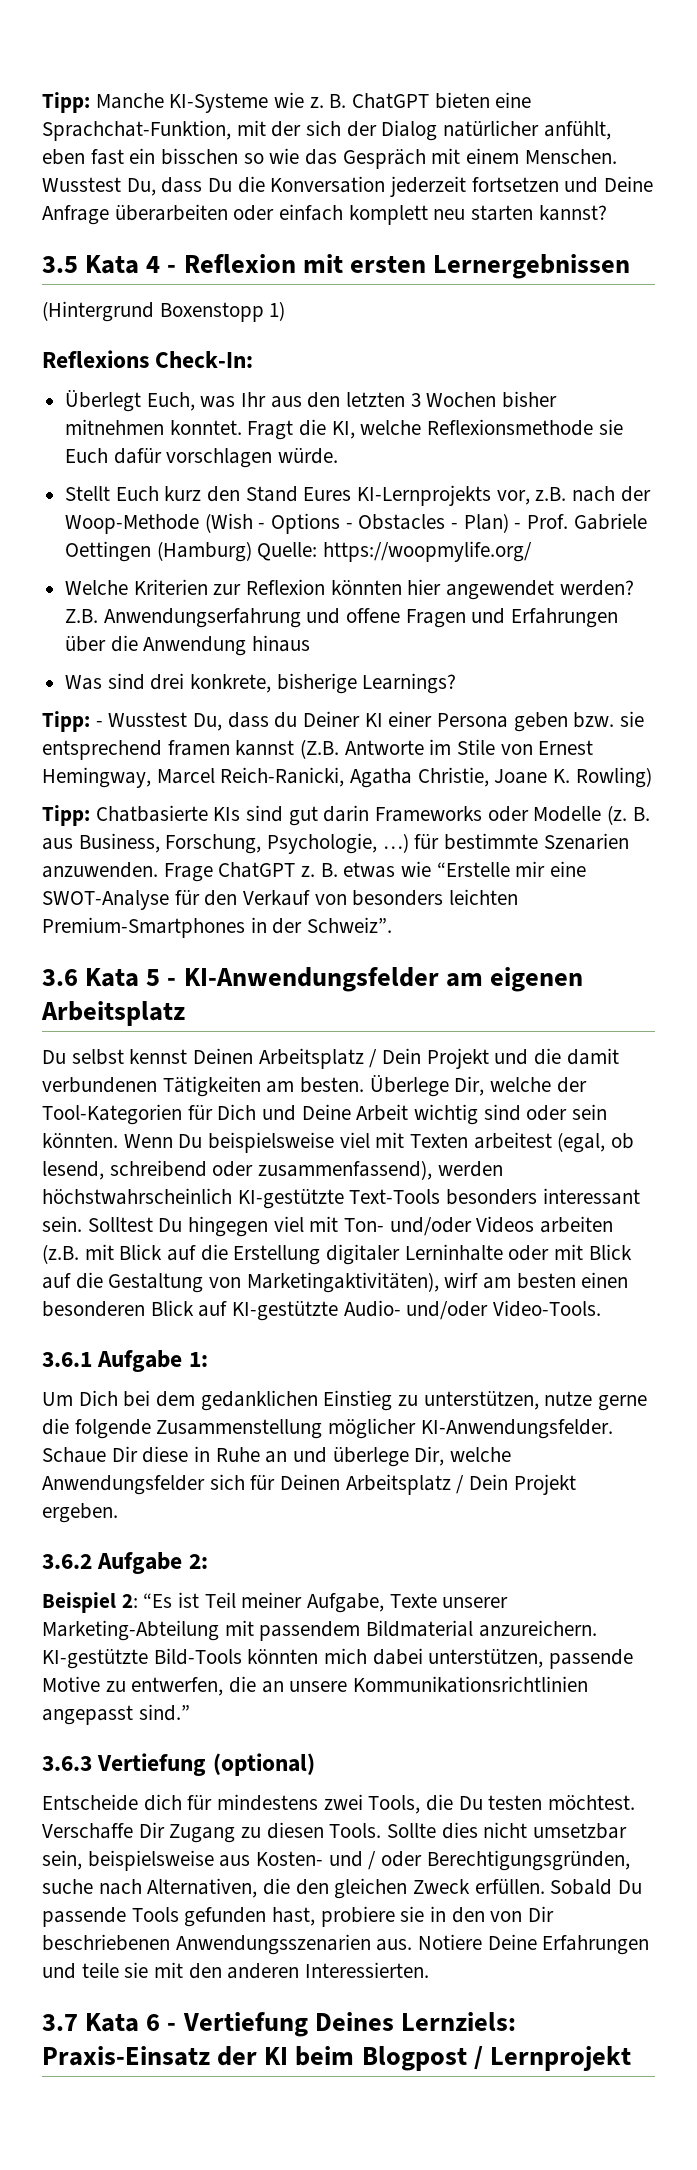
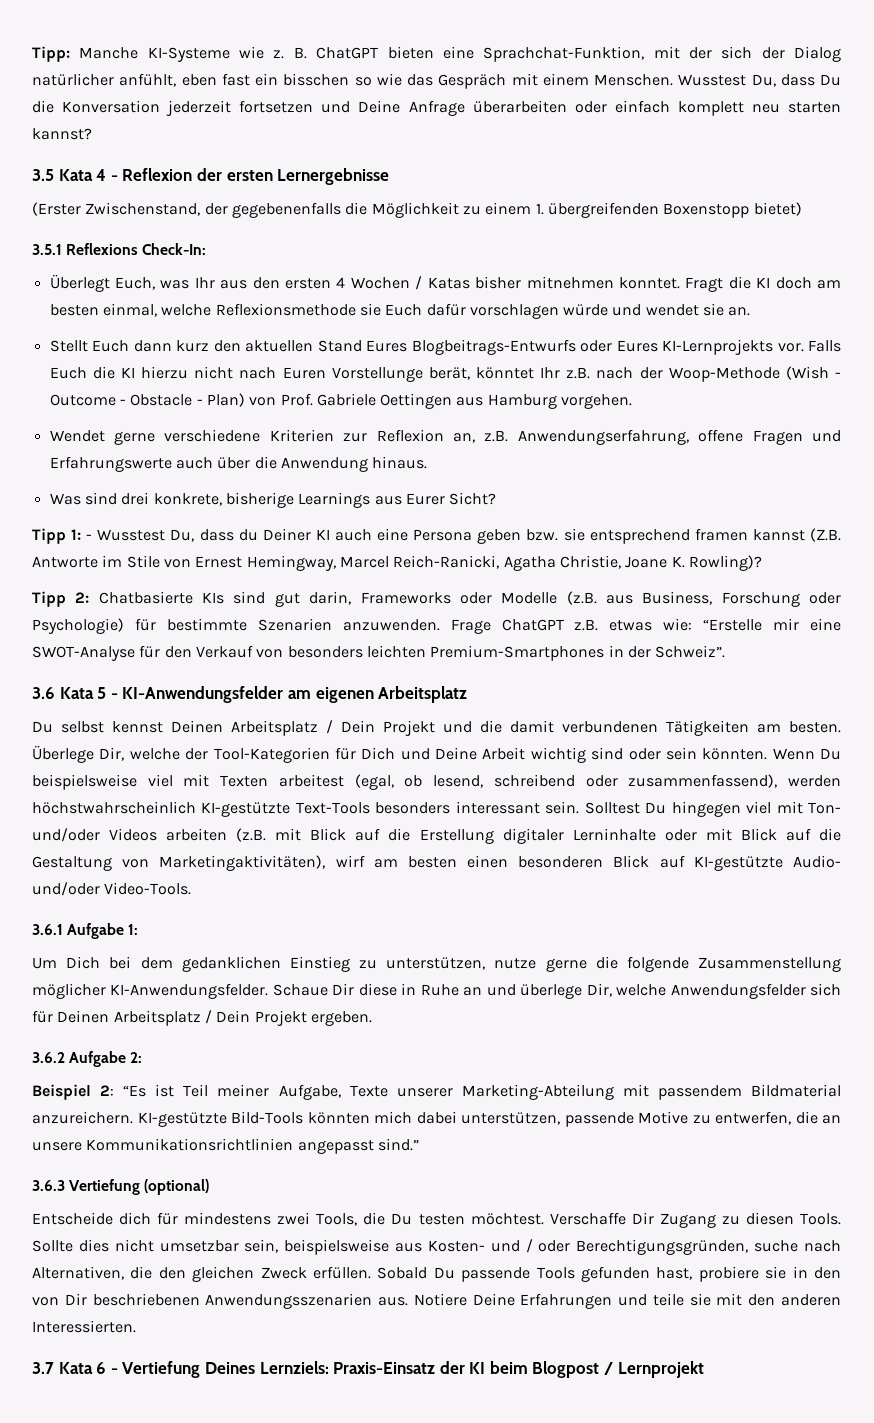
[302,254,631,279] [42,301,286,322] mit ersten Lernergebnissen // (Hintergrund Boxenstopp 1) // -> [196,168,390,185] [32,202,802,218] [32,244,62,255] der ersten Lernergebnisse // (Erster Zwischenstand, der gegebenenfalls die Möglichkeit zu einem 1. übergreifenden Boxenstopp bietet) // 3.5.1
[346,392,497,407] letzten 3 Wochen -> [285,276,470,290] ersten 4 Wochen / Katas
[331,421,355,439] KI, -> [756,277,842,289] [49,303,157,317] KI doch am besten einmal,
[278,447,339,464] würde. -> [563,303,751,316] würde und wendet sie an.
(159, 493) none -> [133,340,172,352] dann
(241, 494) none -> [245,340,314,352] aktuellen
[357,485,530,506] KI-Lernprojekts vor, -> [411,339,841,355] [49,366,561,382] Blogbeitrags-Entwurfs oder Eures KI-Lernprojekts vor. Falls Euch die KI hierzu nicht nach Euren Vorstellunge berät, könntet Ihr
[271,513,446,534] Options - Obstacles -> [49,394,193,406] Outcome - Obstacle
[514,523,522,529] - -> [249,397,277,406] von
[156,541,533,562] [65,579,634,600] [65,608,341,628] (Hamburg) Quelle: https://woopmylife.org/ // Welche Kriterien zur Reflexion könnten hier angewendet werden? Z.B. Anwendungserfahrung und -> [456,394,633,409] [49,429,689,445] aus Hamburg vorgehen. // Wendet gerne verschiedene Kriterien zur Reflexion an, z.B. Anwendungserfahrung,
[511,608,619,628] Erfahrungen -> [49,456,213,472] Erfahrungswerte auch
[252,635,311,652] hinaus -> [372,456,428,469] hinaus.
[362,673,457,694] [42,711,90,732] Learnings? // Tipp: -> [298,492,497,508] [32,528,82,544] Learnings aus Eurer Sicht? // Tipp 1:
[388,711,433,727] einer -> [335,528,409,541] auch eine
[575,767,652,788] [42,805,90,826] Rowling) // Tipp: -> [688,555,762,571] [32,591,90,607] Rowling)? // Tipp 2:
[323,805,370,822] darin -> [309,591,352,605] darin,
[607,805,650,825] [42,833,409,854] (z. B. aus Business, Forschung, Psychologie, …) -> [566,591,842,607] [32,618,124,634] (z.B. aus Business, Forschung oder Psychologie)
[301,861,432,878] z. B. etwas wie -> [574,618,693,631] z.B. etwas wie:

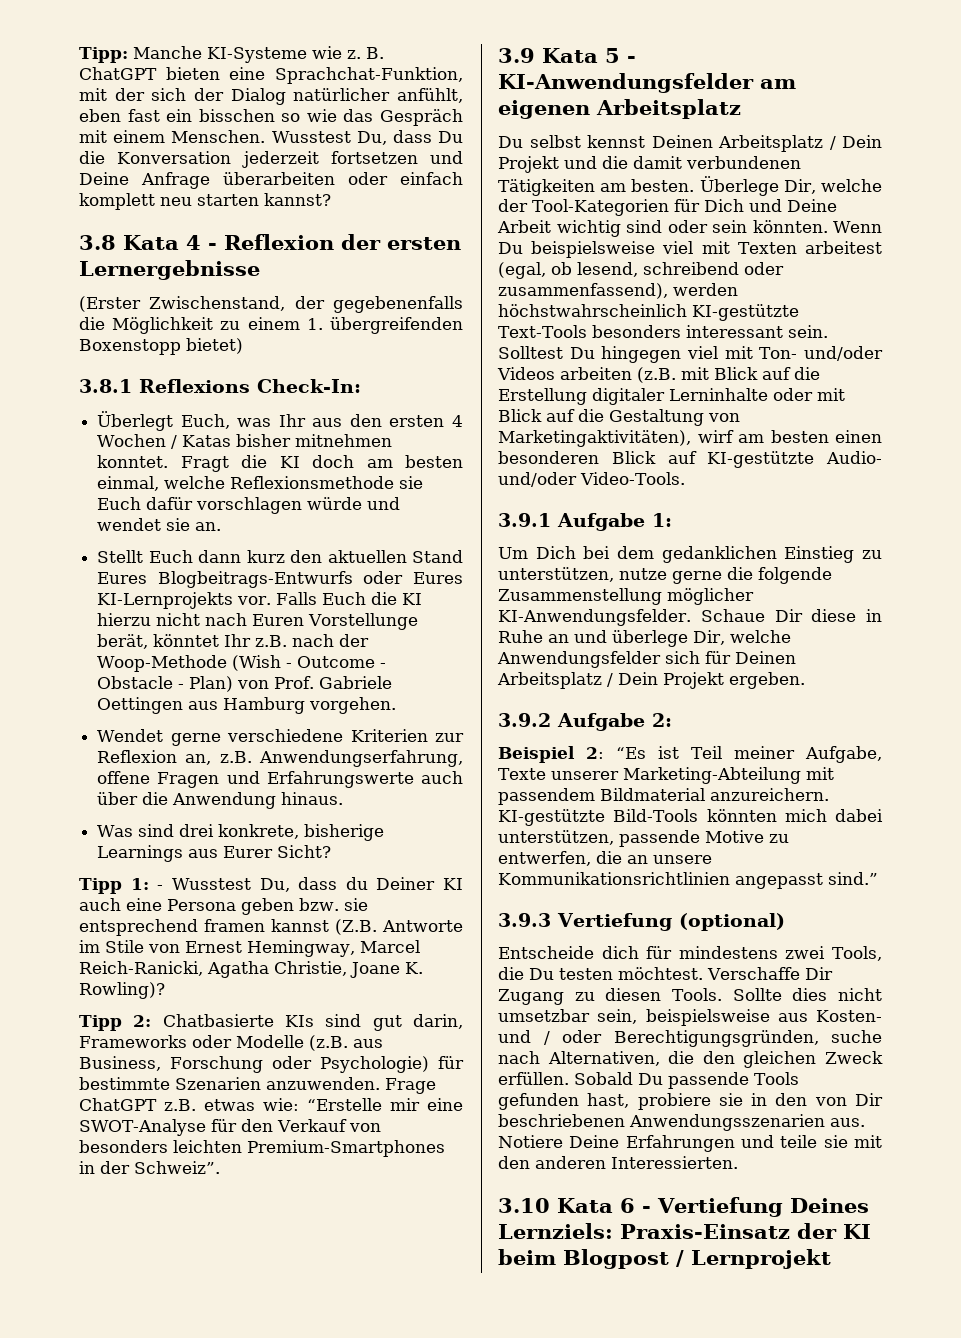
[32,169,54,181] 3.5 -> [79,235,116,250] 3.8
[32,244,62,255] 3.5.1 -> [79,379,132,393] 3.8.1
[32,687,55,699] 3.6 -> [498,48,535,63] 3.9
[32,924,63,935] 3.6.1 -> [498,513,551,527] 3.9.1
[32,1052,65,1063] 3.6.2 -> [498,713,551,727] 3.9.2
[32,1180,65,1191] 3.6.3 -> [498,913,551,927] 3.9.3
[32,1362,54,1374] 3.7 -> [498,1198,550,1213] 3.10

